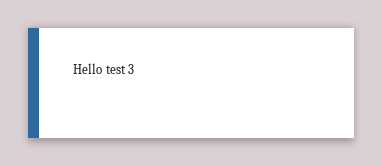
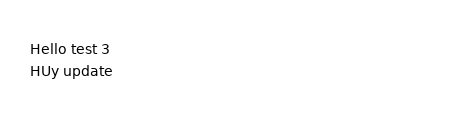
(135, 69) none -> [30,65,113,79] // HUy update

